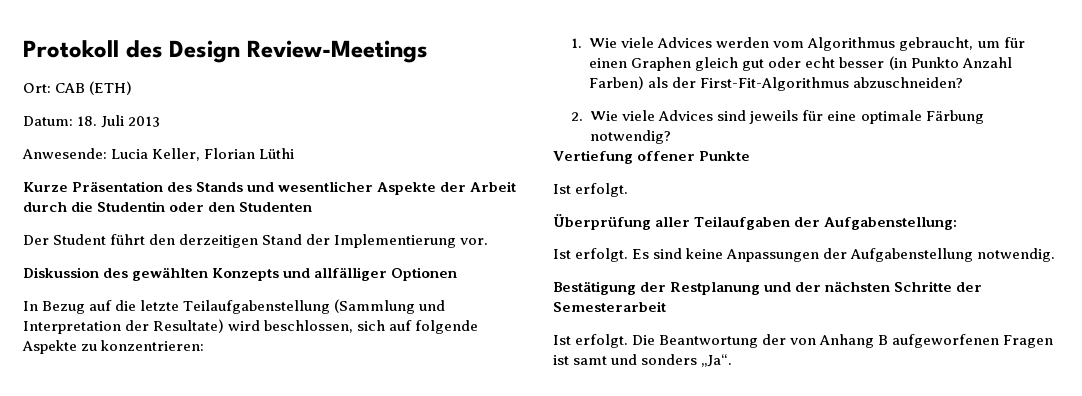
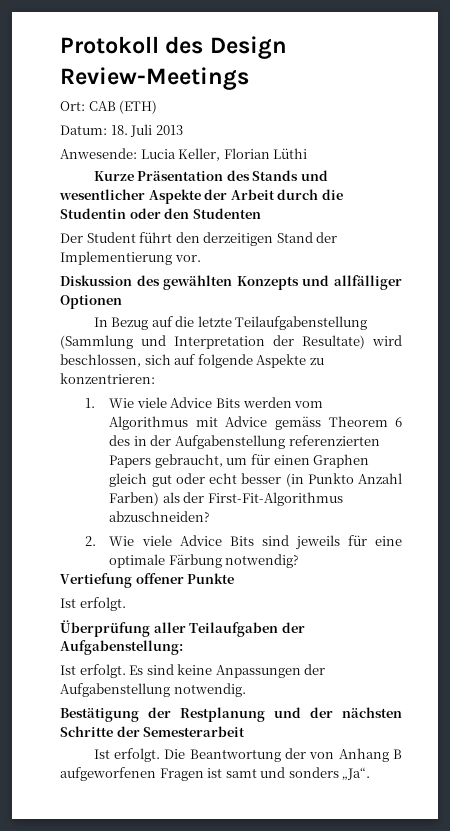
[657,37,713,48] Advices -> [170,397,240,408] Advice Bits
(896, 44) none -> [195,416,402,430] [109,435,380,449] [109,455,152,468] mit Advice gemäss Theorem 6 des in der Aufgabenstellung referenzierten Papers
[658,110,714,121] Advices -> [179,535,254,546] Advice Bits

